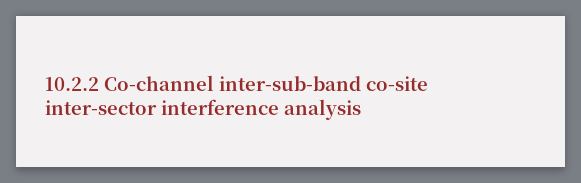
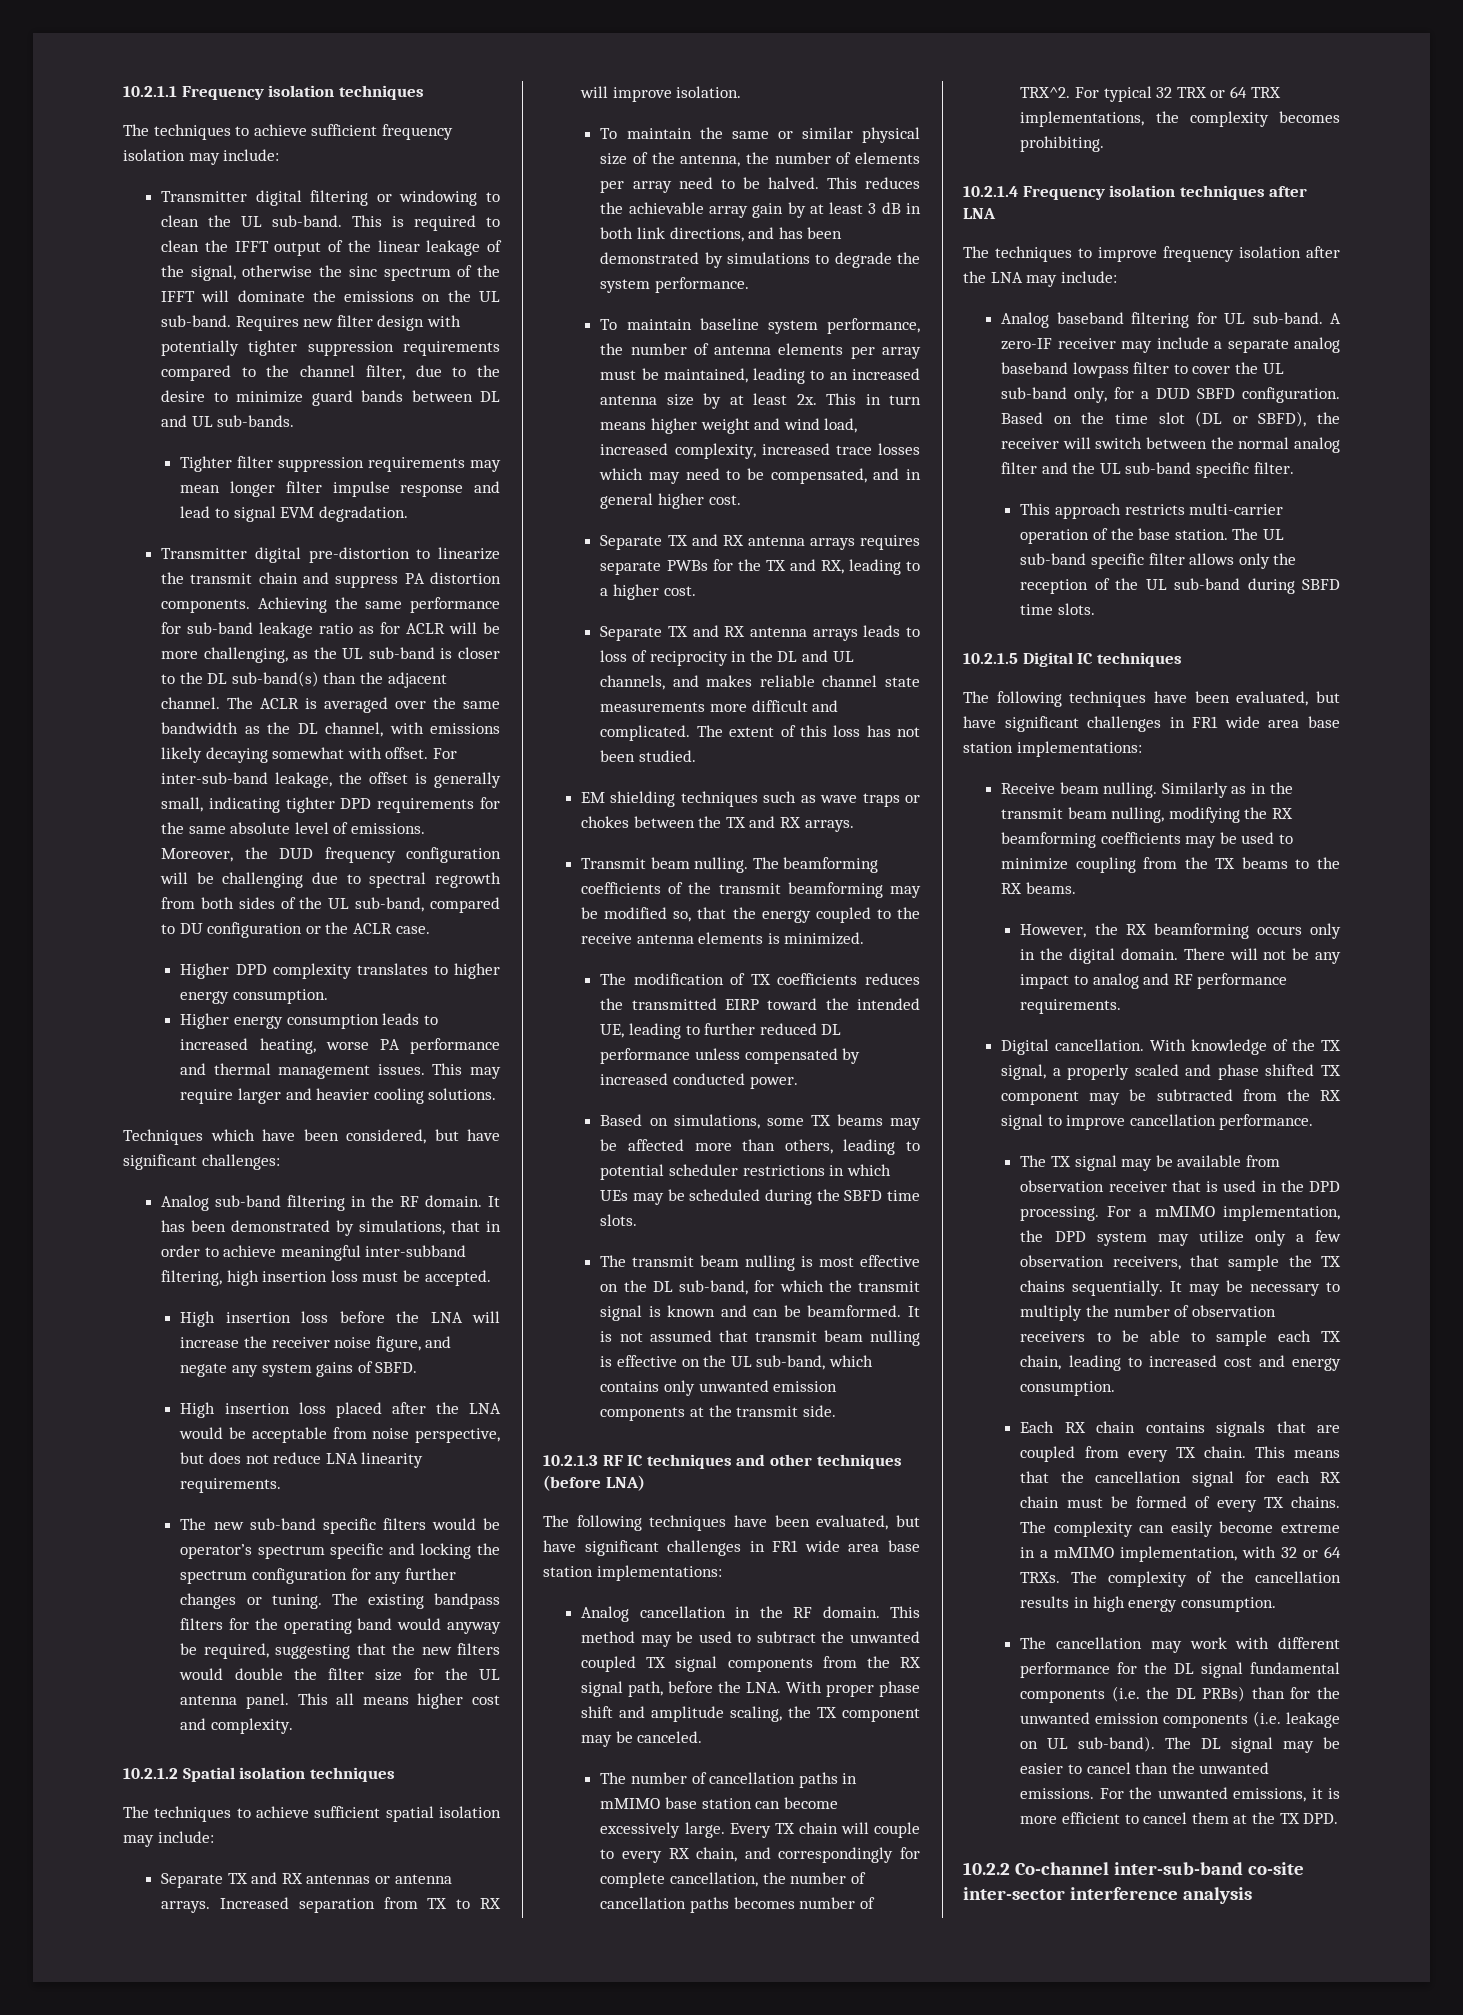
(45, 84) none -> [123,85,424,100] [123,124,453,140] [123,149,280,165] [161,190,500,206] [161,215,501,231] [161,240,502,256] [161,265,500,281] [161,290,501,302] [161,315,462,331] [161,340,501,356] [161,365,500,381] [161,390,501,406] [161,415,295,427] [180,456,501,472] [180,481,500,497] [180,506,408,522] [161,547,500,563] [161,572,501,588] [161,597,500,613] [161,622,500,638] [161,647,501,663] [161,671,447,688] [161,697,501,713] [161,722,501,737] [161,747,458,763] [161,772,502,788] [161,797,501,813] [161,822,426,834] [161,847,501,863] [160,872,501,888] [161,897,500,913] [161,922,430,938] [180,963,501,979] [180,989,329,1004] [180,1013,438,1029] [180,1038,500,1054] [180,1063,501,1079] [180,1088,497,1104] [123,1129,500,1145] [123,1154,280,1170] [161,1195,501,1211] [161,1220,502,1236] [161,1245,467,1261] [161,1270,491,1286] [180,1311,501,1327] [180,1336,452,1352] [180,1361,418,1377] [180,1402,501,1418] [179,1427,500,1443] [180,1452,424,1468] [180,1478,282,1493] [180,1518,500,1534] [180,1543,500,1559] [180,1568,456,1584] [180,1593,501,1609] [180,1618,501,1634] [180,1643,501,1659] [179,1668,500,1681] [180,1693,500,1709] [180,1718,294,1734] [123,1767,395,1782] [123,1806,501,1822] [123,1831,214,1847] [161,1872,452,1888] [161,1897,501,1913] [580,86,742,102] [600,127,920,143] [600,152,920,167] [600,177,920,193] [600,202,921,218] [600,227,843,242] [600,252,920,268] [600,277,750,293] [600,318,920,334] [600,343,921,359] [600,368,920,384] [600,393,921,409] [600,418,858,434] [600,443,920,459] [599,468,921,484] [600,493,741,509] [600,534,920,550] [600,559,920,575] [600,584,696,600] [600,625,920,641] [600,650,854,666] [600,675,920,690] [600,700,839,712] [600,725,920,741] [600,750,697,762] [581,791,920,807] [581,816,854,832] [581,857,879,873] [581,882,921,898] [581,907,920,923] [581,932,865,945] [600,973,920,985] [600,998,920,1010] [600,1023,842,1039] [600,1048,861,1064] [600,1073,798,1089] [600,1114,921,1130] [600,1139,920,1155] [600,1164,891,1180] [600,1189,920,1205] [600,1214,638,1226] [600,1255,920,1271] [600,1280,920,1295] [600,1305,920,1321] [600,1330,920,1346] [600,1355,873,1370] [600,1380,838,1396] [600,1405,836,1421] [543,1454,902,1469] [543,1475,645,1491] [543,1515,920,1531] [543,1540,920,1556] [543,1565,722,1581] [581,1606,920,1622] [581,1631,920,1647] [581,1656,921,1672] [581,1681,920,1697] [581,1706,920,1722] [581,1731,703,1747] [600,1772,858,1788] [600,1797,838,1809] [600,1822,920,1838] [600,1847,920,1863] [600,1872,866,1888] [600,1897,875,1913] [1020,86,1281,102] [1020,111,1340,127] [1020,136,1105,152] [963,185,1308,200] [963,208,996,219] [963,246,1340,262] [963,271,1117,287] [1001,312,1341,328] [1001,337,1340,353] [1001,362,1284,378] [1001,387,1340,403] [1001,411,1340,427] [1001,437,1340,453] [1001,462,1294,478] [1020,503,1284,519] [1020,528,1284,544] [1020,553,1297,569] [1020,578,1340,594] [1020,603,1096,615] [963,652,1182,667] [963,691,1340,707] [963,716,1340,732] [963,741,1142,757] [1001,782,1293,798] [1001,807,1294,823] [1001,832,1294,848] [1001,857,1340,873] [1001,882,1076,894] [1020,923,1341,939] [1020,948,1341,964] [1020,973,1288,989] [1020,999,1122,1014] [1001,1039,1341,1055] [1001,1064,1341,1080] [1001,1089,1341,1105] [1001,1114,1314,1130] [1020,1155,1280,1171] [1020,1180,1340,1192] [1020,1205,1340,1221] [1020,1230,1341,1246] [1020,1255,1341,1271] [1020,1280,1340,1296] [1020,1305,1276,1321] [1020,1330,1341,1346] [1020,1355,1341,1371] [1020,1381,1116,1396] [1020,1421,1340,1437] [1020,1446,1340,1462] [1020,1471,1341,1487] [1020,1496,1340,1512] [1020,1521,1340,1537] [1020,1546,1341,1562] [1020,1571,1341,1587] [1020,1596,1276,1612] [1020,1637,1340,1653] [1020,1662,1340,1678] [1020,1686,1340,1703] [1020,1711,1340,1728] [1020,1736,1340,1753] [1020,1762,1270,1774] [1020,1787,1340,1802] [1020,1812,1339,1824] 10.2.1.1 Frequency isolation techniques // The techniques to achieve sufficient frequency isolation may include: // Transmitter digital filtering or windowing to clean the UL sub-band. This is required to clean the IFFT output of the linear leakage of the signal, otherwise the sinc spectrum of the IFFT will dominate the emissions on the UL sub-band. Requires new filter design with potentially tighter suppression requirements compared to the channel filter, due to the desire to minimize guard bands between DL and UL sub-bands. // Tighter filter suppression requirements may mean longer filter impulse response and lead to signal EVM degradation. // Transmitter digital pre-distortion to linearize the transmit chain and suppress PA distortion components. Achieving the same performance for sub-band leakage ratio as for ACLR will be more challenging, as the UL sub-band is closer to the DL sub-band(s) than the adjacent channel. The ACLR is averaged over the same bandwidth as the DL channel, with emissions likely decaying somewhat with offset. For inter-sub-band leakage, the offset is generally small, indicating tighter DPD requirements for the same absolute level of emissions. Moreover, the DUD frequency configuration will be challenging due to spectral regrowth from both sides of the UL sub-band, compared to DU configuration or the ACLR case. // Higher DPD complexity translates to higher energy consumption. // Higher energy consumption leads to increased heating, worse PA performance and thermal management issues. This may require larger and heavier cooling solutions. // Techniques which have been considered, but have significant challenges: // Analog sub-band filtering in the RF domain. It has been demonstrated by simulations, that in order to achieve meaningful inter-subband filtering, high insertion loss must be accepted. // High insertion loss before the LNA will increase the receiver noise figure, and negate any system gains of SBFD. // High insertion loss placed after the LNA would be acceptable from noise perspective, but does not reduce LNA linearity requirements. // The new sub-band specific filters would be operator’s spectrum specific and locking the spectrum configuration for any further changes or tuning. The existing bandpass filters for the operating band would anyway be required, suggesting that the new filters would double the filter size for the UL antenna panel. This all means higher cost and complexity. // 10.2.1.2 Spatial isolation techniques // The techniques to achieve sufficient spatial isolation may include: // Separate TX and RX antennas or antenna arrays. Increased separation from TX to RX will improve isolation. // To maintain the same or similar physical size of the antenna, the number of elements per array need to be halved. This reduces the achievable array gain by at least 3 dB in both link directions, and has been demonstrated by simulations to degrade the system performance. // To maintain baseline system performance, the number of antenna elements per array must be maintained, leading to an increased antenna size by at least 2x. This in turn means higher weight and wind load, increased complexity, increased trace losses which may need to be compensated, and in general higher cost. // Separate TX and RX antenna arrays requires separate PWBs for the TX and RX, leading to a higher cost. // Separate TX and RX antenna arrays leads to loss of reciprocity in the DL and UL channels, and makes reliable channel state measurements more difficult and complicated. The extent of this loss has not been studied. // EM shielding techniques such as wave traps or chokes between the TX and RX arrays. // Transmit beam nulling. The beamforming coefficients of the transmit beamforming may be modified so, that the energy coupled to the receive antenna elements is minimized. // The modification of TX coefficients reduces the transmitted EIRP toward the intended UE, leading to further reduced DL performance unless compensated by increased conducted power. // Based on simulations, some TX beams may be affected more than others, leading to potential scheduler restrictions in which UEs may be scheduled during the SBFD time slots. // The transmit beam nulling is most effective on the DL sub-band, for which the transmit signal is known and can be beamformed. It is not assumed that transmit beam nulling is effective on the UL sub-band, which contains only unwanted emission components at the transmit side. // 10.2.1.3 RF IC techniques and other techniques (before LNA) // The following techniques have been evaluated, but have significant challenges in FR1 wide area base station implementations: // Analog cancellation in the RF domain. This method may be used to subtract the unwanted coupled TX signal components from the RX signal path, before the LNA. With proper phase shift and amplitude scaling, the TX component may be canceled. // The number of cancellation paths in mMIMO base station can become excessively large. Every TX chain will couple to every RX chain, and correspondingly for complete cancellation, the number of cancellation paths becomes number of TRX^2. For typical 32 TRX or 64 TRX implementations, the complexity becomes prohibiting. // 10.2.1.4 Frequency isolation techniques after LNA // The techniques to improve frequency isolation after the LNA may include: // Analog baseband filtering for UL sub-band. A zero-IF receiver may include a separate analog baseband lowpass filter to cover the UL sub-band only, for a DUD SBFD configuration. Based on the time slot (DL or SBFD), the receiver will switch between the normal analog filter and the UL sub-band specific filter. // This approach restricts multi-carrier operation of the base station. The UL sub-band specific filter allows only the reception of the UL sub-band during SBFD time slots. // 10.2.1.5 Digital IC techniques // The following techniques have been evaluated, but have significant challenges in FR1 wide area base station implementations: // Receive beam nulling. Similarly as in the transmit beam nulling, modifying the RX beamforming coefficients may be used to minimize coupling from the TX beams to the RX beams. // However, the RX beamforming occurs only in the digital domain. There will not be any impact to analog and RF performance requirements. // Digital cancellation. With knowledge of the TX signal, a properly scaled and phase shifted TX component may be subtracted from the RX signal to improve cancellation performance. // The TX signal may be available from observation receiver that is used in the DPD processing. For a mMIMO implementation, the DPD system may utilize only a few observation receivers, that sample the TX chains sequentially. It may be necessary to multiply the number of observation receivers to be able to sample each TX chain, leading to increased cost and energy consumption. // Each RX chain contains signals that are coupled from every TX chain. This means that the cancellation signal for each RX chain must be formed of every TX chains. The complexity can easily become extreme in a mMIMO implementation, with 32 or 64 TRXs. The complexity of the cancellation results in high energy consumption. // The cancellation may work with different performance for the DL signal fundamental components (i.e. the DL PRBs) than for the unwanted emission components (i.e. leakage on UL sub-band). The DL signal may be easier to cancel than the unwanted emissions. For the unwanted emissions, it is more efficient to cancel them at the TX DPD. //

